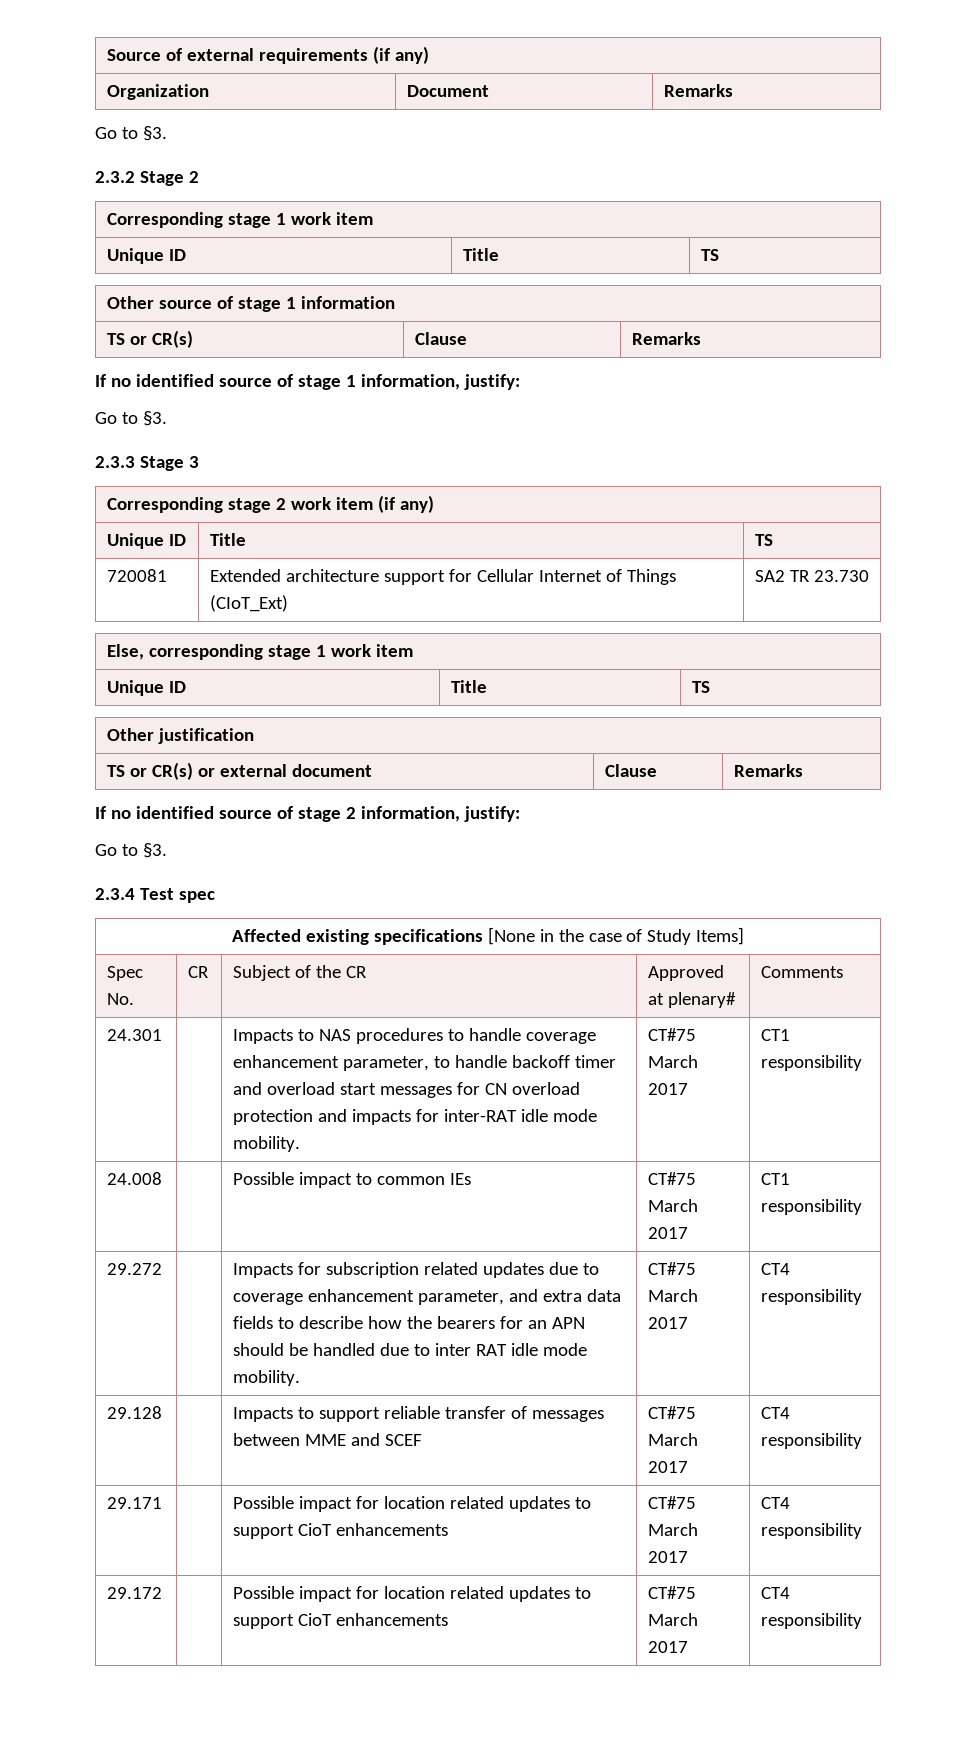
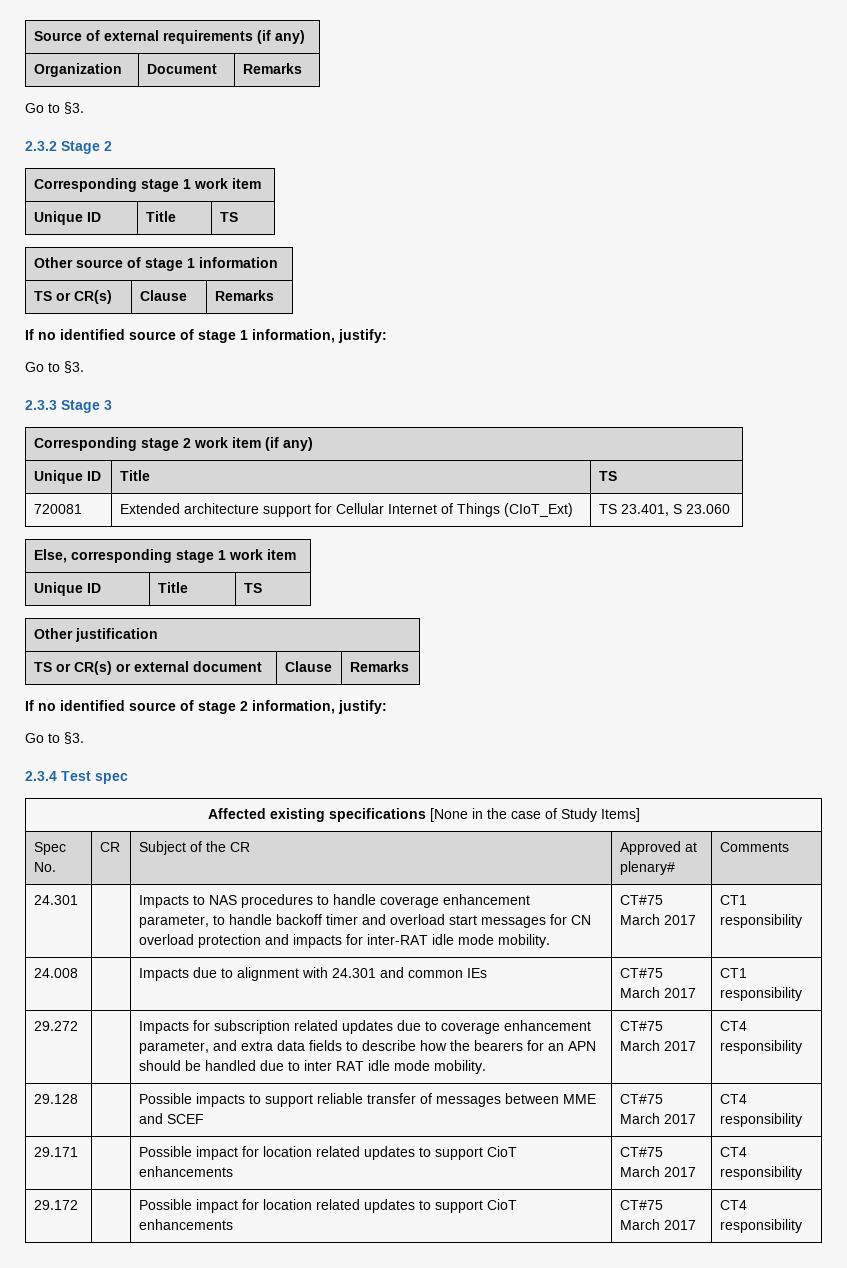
[754,570,869,582] SA2 TR 23.730 -> [598,504,730,516] TS 23.401, S 23.060
[232,1172,372,1188] Possible impact to -> [138,967,404,981] Impacts due to alignment with 24.301 and
[232,1407,293,1422] Impacts -> [138,1093,245,1107] Possible impacts

